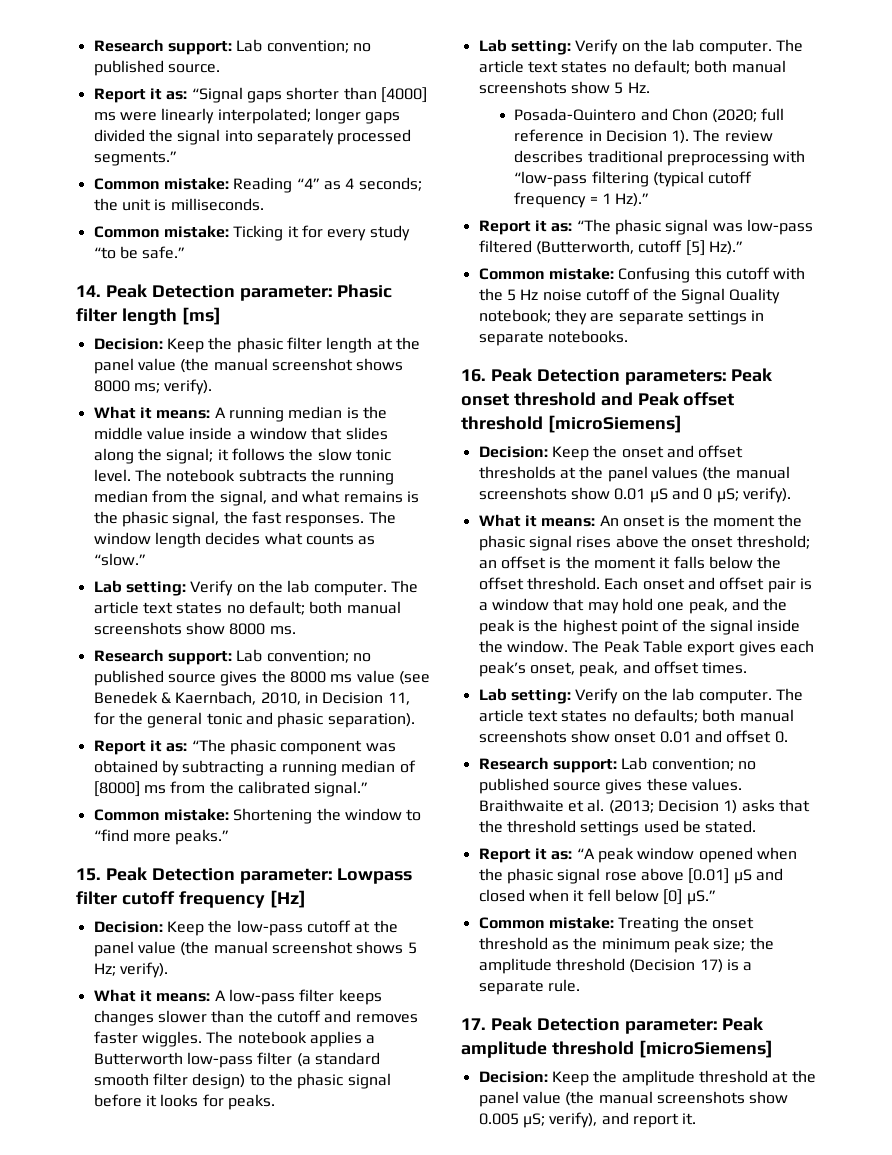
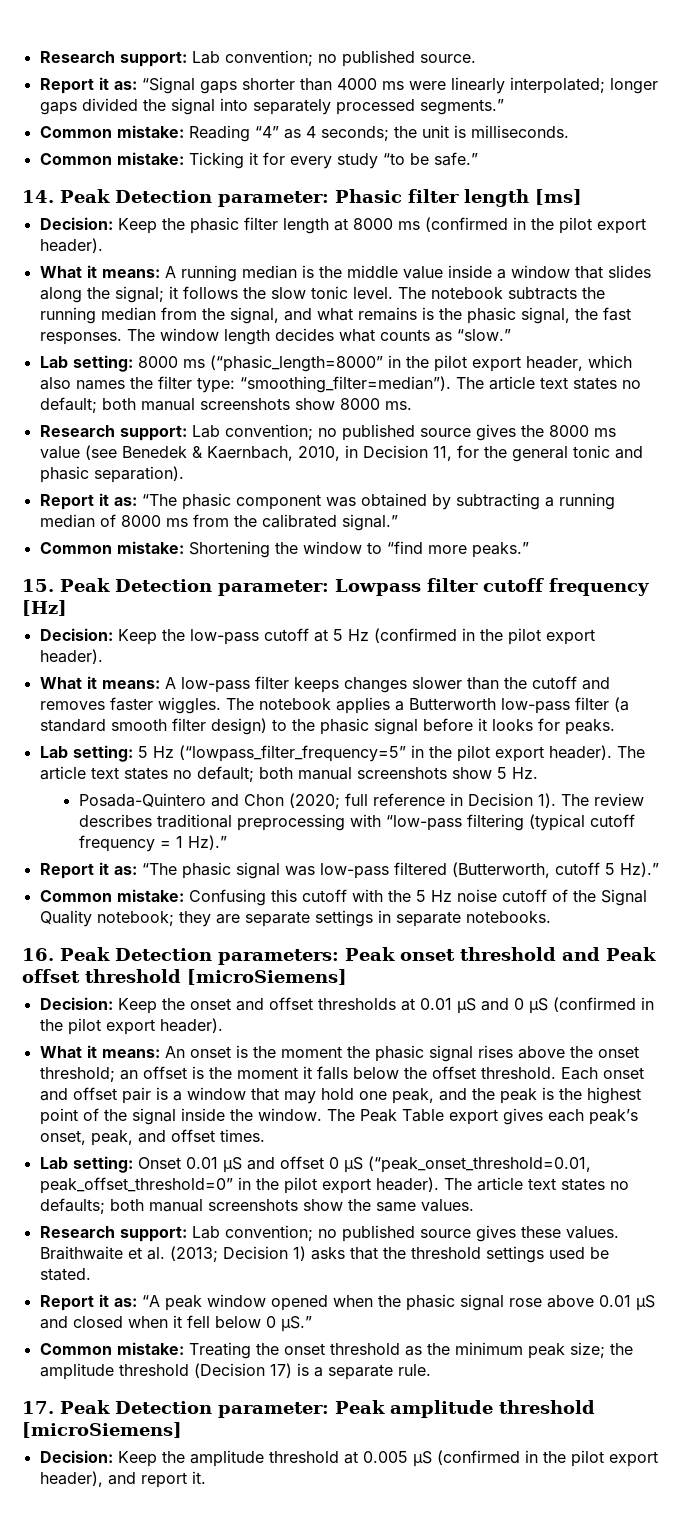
[380,87,427,103] [4000] -> [336,78,377,90] 4000
[395,337,420,350] [93,358,404,374] [93,379,213,395] the panel value (the manual screenshot shows 8000 ms; verify). -> [352,217,646,234] [39,238,103,253] 8000 ms (confirmed in the pilot export header).
[190,580,387,596] Verify on the lab computer. -> [137,355,632,372] [39,376,451,393] 8000 ms (“phasic_length=8000” in the pilot export header, which also names the filter type: “smoothing_filter=median”).
[93,781,140,797] [8000] -> [120,515,161,527] 8000
[373,920,398,933] [93,941,417,957] [93,962,168,978] the panel value (the manual screenshot shows 5 Hz; verify). -> [332,628,595,645] [39,649,103,664] 5 Hz (confirmed in the pilot export header).
[575,39,772,55] Verify on the lab computer. -> [137,745,612,762] 5 Hz (“lowpass_filter_frequency=5” in the pilot export header).
[685,240,705,256] [5] -> [604,863,615,875] 5
[579,466,790,482] [478,487,791,503] the panel values (the manual screenshots show 0.01 µS and 0 µS; verify). -> [419,997,654,1014] [39,1018,223,1035] 0.01 µS and 0 µS (confirmed in the pilot export header).
[575,688,772,704] Verify on the lab computer. -> [137,1156,591,1173] [39,1177,439,1194] Onset 0.01 µS and offset 0 µS (“peak_onset_threshold=0.01, peak_offset_threshold=0” in the pilot export header).
[614,730,788,743] onset 0.01 and offset 0. -> [347,1199,474,1212] the same values.
[688,868,730,884] [0.01] -> [598,1295,631,1307] 0.01
[663,889,683,905] [0] -> [265,1316,276,1328] 0
[791,1070,816,1083] [478,1091,789,1107] [478,1112,598,1128] the panel value (the manual screenshots show 0.005 µS; verify), -> [362,1450,658,1467] [39,1471,103,1487] 0.005 µS (confirmed in the pilot export header),

